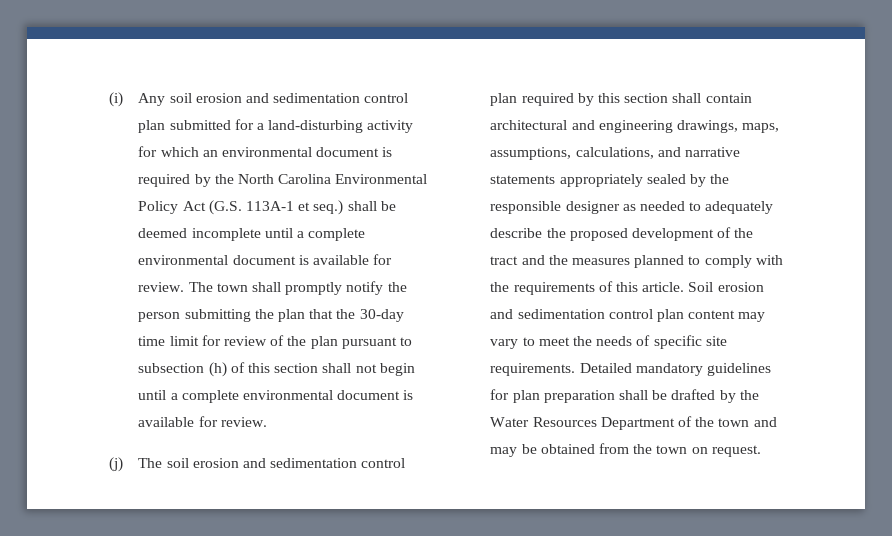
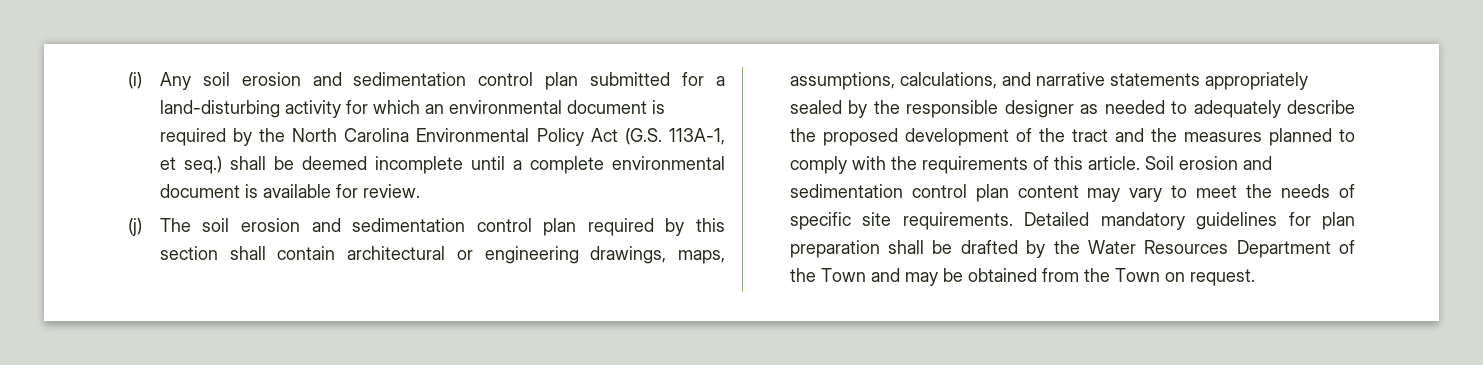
[245,201,294,211] 113A-1 -> [669,128,725,145] 113A-1,
[188,281,407,295] [138,309,404,322] [138,335,412,349] [138,362,415,377] [138,390,414,403] [138,416,267,427] The town shall promptly notify the person submitting the plan that the 30-day time limit for review of the plan pursuant to subsection (h) of this section shall not begin until a complete environmental document is available for review. -> (420, 191) none
[571,120,595,130] and -> [456,250,473,260] or
[718,418,750,427] town -> [820,268,866,282] Town
[656,445,688,454] town -> [1114,268,1160,282] Town

